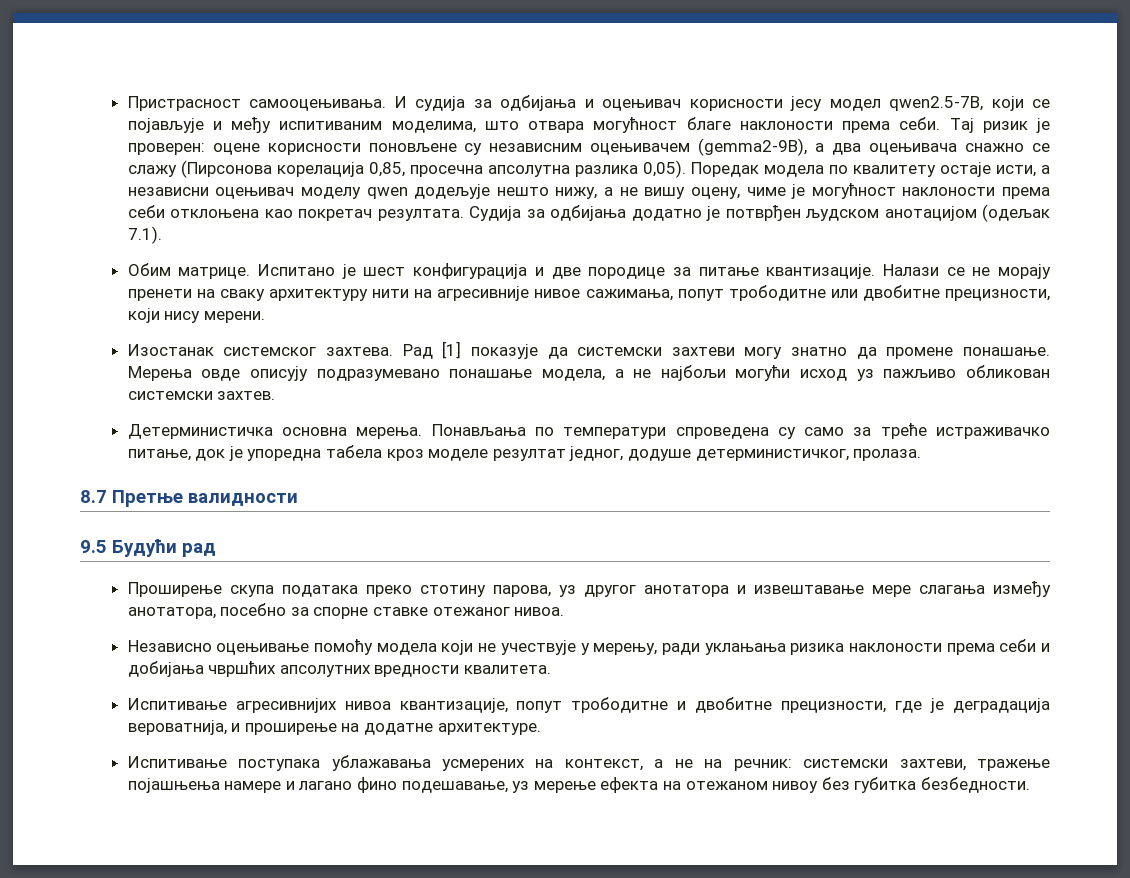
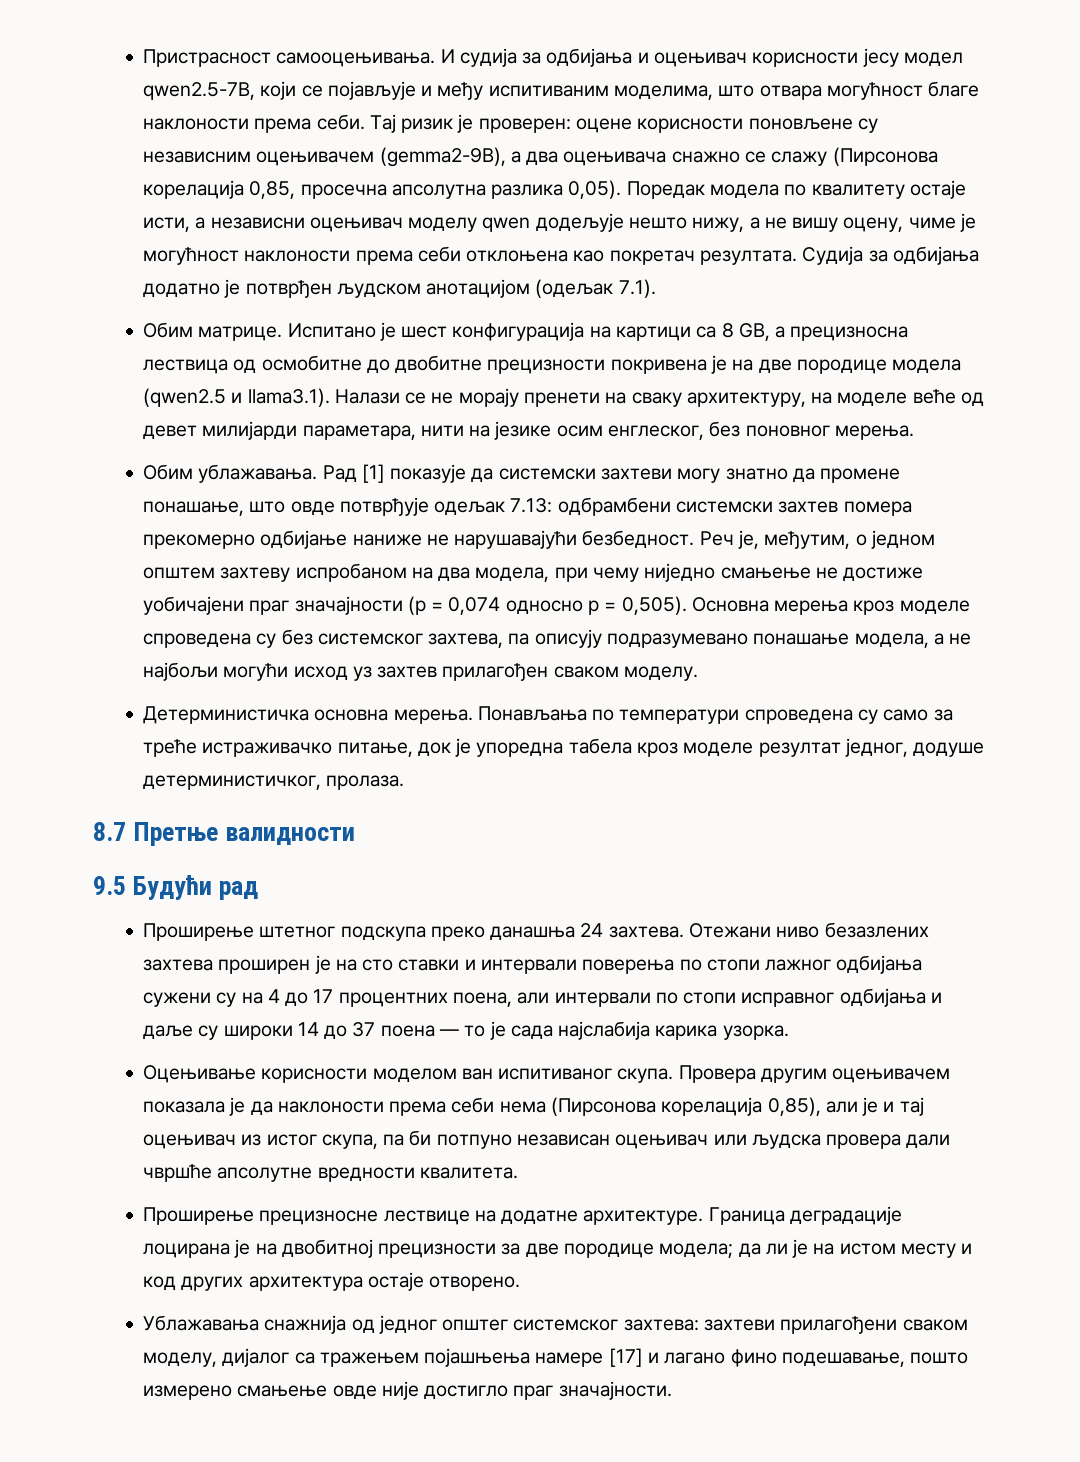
[534,264,876,279] и две породице за питање квантизације. -> [589,323,909,341] [143,355,962,374] [143,388,330,407] на картици са 8 GB, а прецизносна лествица од осмобитне до двобитне прецизности покривена је на две породице модела (qwen2.5 и llama3.1).
[268,285,1050,301] [127,308,265,323] [127,344,393,356] архитектуру нити на агресивније нивое сажимања, попут трободитне или двобитне прецизности, који нису мерени. // Изостанак системског захтева. -> [686,389,984,407] [143,421,914,440] [143,464,318,483] архитектуру, на моделе веће од девет милијарди параметара, нити на језике осим енглеског, без поновног мерења. // Обим ублажавања.
[962,347,1050,356] [127,366,241,381] понашање. Мерења овде -> [143,497,912,516] [143,530,935,549] [143,563,924,582] [143,596,970,615] [143,629,530,648] понашање, што овде потврђује одељак 7.13: одбрамбени системски захтев помера прекомерно одбијање наниже не нарушавајући безбедност. Реч је, међутим, о једном општем захтеву испробаном на два модела, при чему ниједно смањење не достиже уобичајени праг значајности (p = 0,074 односно p = 0,505). Основна мерења кроз моделе спроведена су без системског захтева, па
[883,365,1050,378] [127,391,276,400] пажљиво обликован системски захтев. -> [377,663,698,681] захтев прилагођен сваком моделу.
[229,581,1051,597] [127,603,565,619] [127,639,1051,655] [127,661,552,677] [127,697,1050,713] [127,720,541,735] [127,755,1050,771] скупа података преко стотину парова, уз другог анотатора и извештавање мере слагања између анотатора, посебно за спорне ставке отежаног нивоа. // Независно оцењивање помоћу модела који не учествује у мерењу, ради уклањања ризика наклоности према себи и добијања чвршћих апсолутних вредности квалитета. // Испитивање агресивнијих нивоа квантизације, попут трободитне и двобитне прецизности, где је деградација вероватнија, и проширење на додатне архитектуре. // Испитивање поступака ублажавања усмерених на контекст, а не на речник: системски захтеви, тражење -> [259,922,929,941] [143,955,923,974] [143,988,942,1007] [143,1021,789,1040] [143,1065,951,1083] [143,1097,924,1116] [143,1130,951,1149] [143,1164,518,1182] [143,1206,902,1225] [143,1239,973,1258] [143,1272,521,1291] [143,1315,968,1334] [143,1348,419,1367] штетног подскупа преко данашња 24 захтева. Отежани ниво безазлених захтева проширен је на сто ставки и интервали поверења по стопи лажног одбијања сужени су на 4 до 17 процентних поена, али интервали по стопи исправног одбијања и даље су широки 14 до 37 поена — то је сада најслабија карика узорка. // Оцењивање корисности моделом ван испитиваног скупа. Провера другим оцењивачем показала је да наклоности према себи нема (Пирсонова корелација 0,85), али је и тај оцењивач из истог скупа, па би потпуно независан оцењивач или људска провера дали чвршће апсолутне вредности квалитета. // Проширење прецизносне лествице на додатне архитектуре. Граница деградације лоцирана је на двобитној прецизности за две породице модела; да ли је на истом месту и код других архитектура остаје отворено. // Ублажавања снажнија од једног општег системског захтева: захтеви прилагођени сваком моделу, дијалог са тражењем
(282, 787) none -> [608,1348,643,1367] [17]
[512,777,1030,793] уз мерење ефекта на отежаном нивоу без губитка безбедности. -> [910,1352,969,1364] [143,1381,672,1400] пошто измерено смањење овде није достигло праг значајности.

